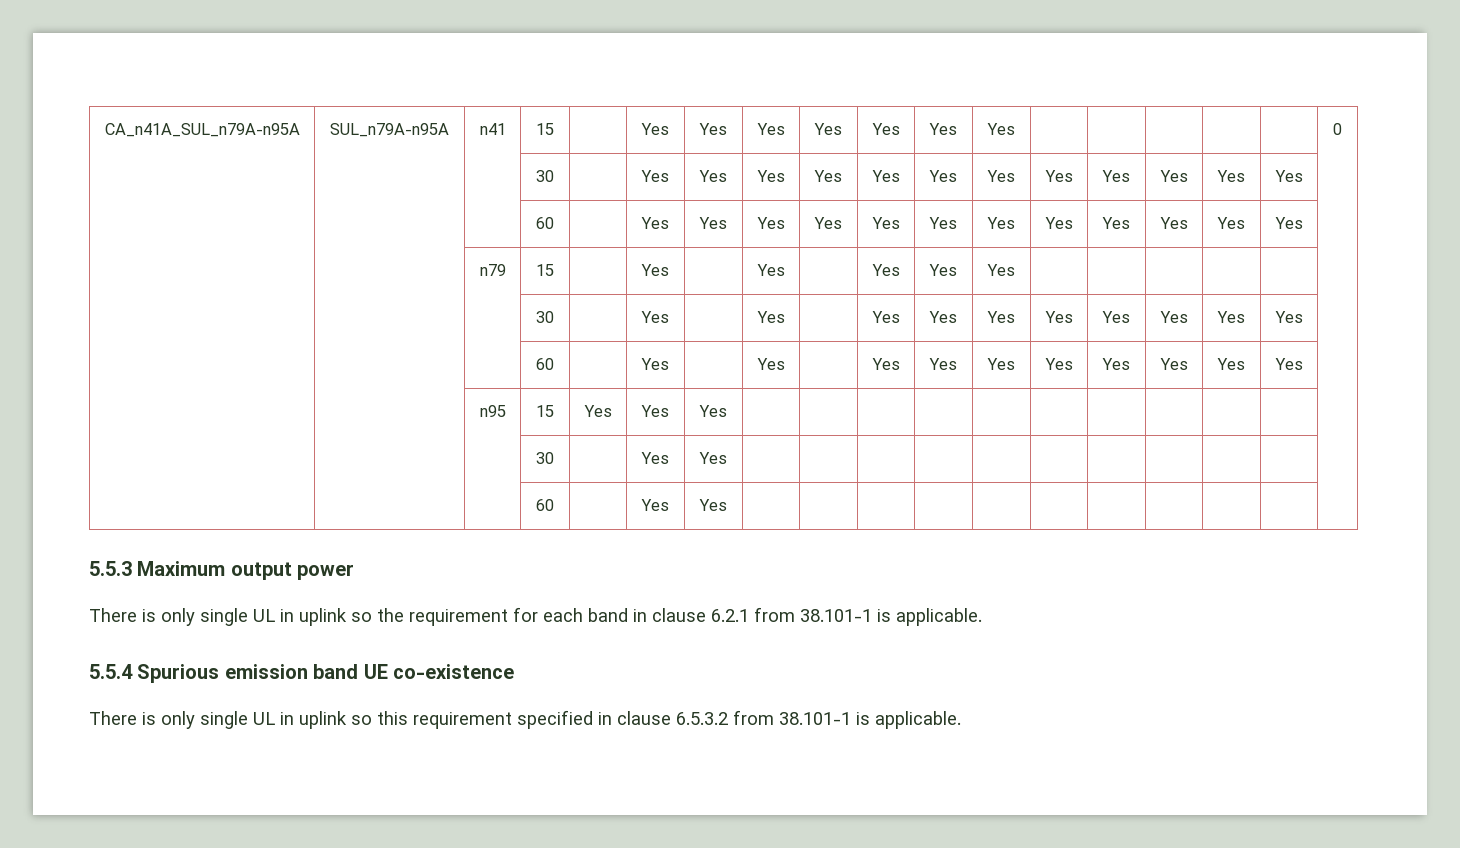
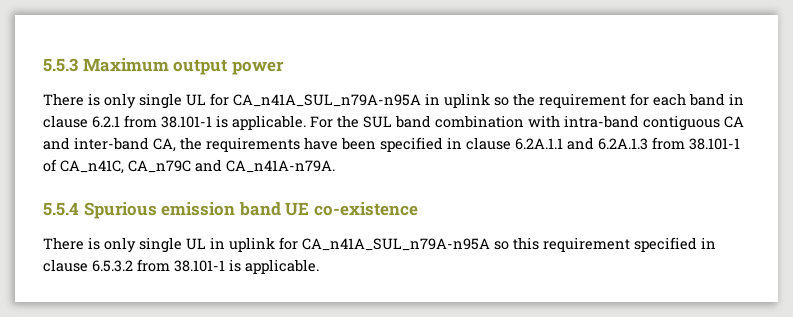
[104,123,300,137] [330,123,449,137] [479,123,506,135] [536,123,554,135] [641,123,669,135] [699,123,727,135] [756,123,785,135] [814,123,842,135] [871,123,900,135] [929,123,957,135] [987,123,1015,135] [1333,123,1342,135] [536,170,554,182] [641,170,669,182] [699,170,727,182] [756,170,785,182] [814,170,842,182] [871,170,900,182] [929,170,957,182] [987,170,1015,182] [1044,170,1073,182] [1102,170,1130,182] [1159,170,1188,182] [1217,170,1245,182] [1274,170,1303,182] [536,217,554,229] [641,217,669,229] [699,217,727,229] [756,217,785,229] [814,217,842,229] [871,217,900,229] [929,217,957,229] [987,217,1015,229] [1044,217,1073,229] [1102,217,1130,229] [1159,217,1188,229] [1217,217,1245,229] [1274,217,1303,229] [479,264,506,276] [536,264,554,276] [641,264,669,276] [756,264,785,276] [871,264,900,276] [929,264,957,276] [987,264,1015,276] [536,311,554,323] [641,311,669,323] [756,311,785,323] [871,311,900,323] [929,311,957,323] [987,311,1015,323] [1044,311,1073,323] [1102,311,1130,323] [1159,311,1188,323] [1217,311,1245,323] [1274,311,1303,323] [536,358,554,370] [641,358,669,370] [756,358,785,370] [871,358,900,370] [929,358,957,370] [987,358,1015,370] [1044,358,1073,370] [1102,358,1130,370] [1159,358,1188,370] [1217,358,1245,370] [1274,358,1303,370] [479,405,506,417] [536,405,554,417] [583,405,612,417] [641,405,669,417] [699,405,727,417] [536,452,554,464] [641,452,669,464] [699,452,727,464] [536,499,554,511] [641,499,669,511] [699,499,727,511] CA_n41A_SUL_n79A-n95A | SUL_n79A-n95A | n41 | 15 | | Yes | Yes | Yes | Yes | Yes | Yes | Yes | | | | | | 0 // | | | 30 | | Yes | Yes | Yes | Yes | Yes | Yes | Yes | Yes | Yes | Yes | Yes | Yes | // | | | 60 | | Yes | Yes | Yes | Yes | Yes | Yes | Yes | Yes | Yes | Yes | Yes | Yes | // | | n79 | 15 | | Yes | | Yes | | Yes | Yes | Yes | | | | | | // | | | 30 | | Yes | | Yes | | Yes | Yes | Yes | Yes | Yes | Yes | Yes | Yes | // | | | 60 | | Yes | | Yes | | Yes | Yes | Yes | Yes | Yes | Yes | Yes | Yes | // | | n95 | 15 | Yes | Yes | Yes | | | | | | | | | | | // | | | 30 | | Yes | Yes | | | | | | | | | | | // | | | 60 | | Yes | Yes | | | | | | | | | | | // -> (43, 65) none
(275, 615) none -> [210,93,421,107] for CA_n41A_SUL_n79A-n95A
(982, 617) none -> [310,115,744,131] [43,137,740,152] [43,159,335,174] For the SUL band combination with intra-band contiguous CA and inter-band CA, the requirements have been specified in clause 6.2A.1.1 and 6.2A.1.3 from 38.101-1 of CA_n41C, CA_n79C and CA_n41A-n79A.
(347, 720) none -> [279,237,490,251] for CA_n41A_SUL_n79A-n95A

